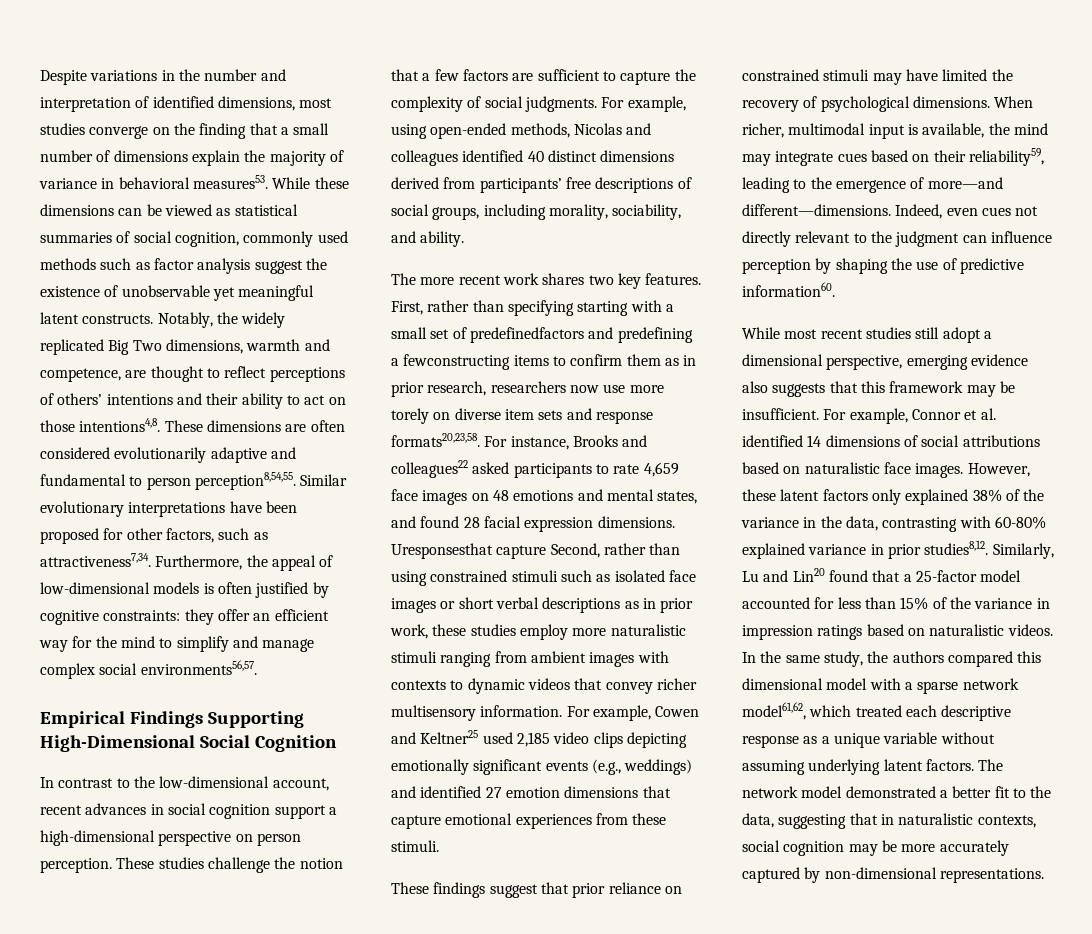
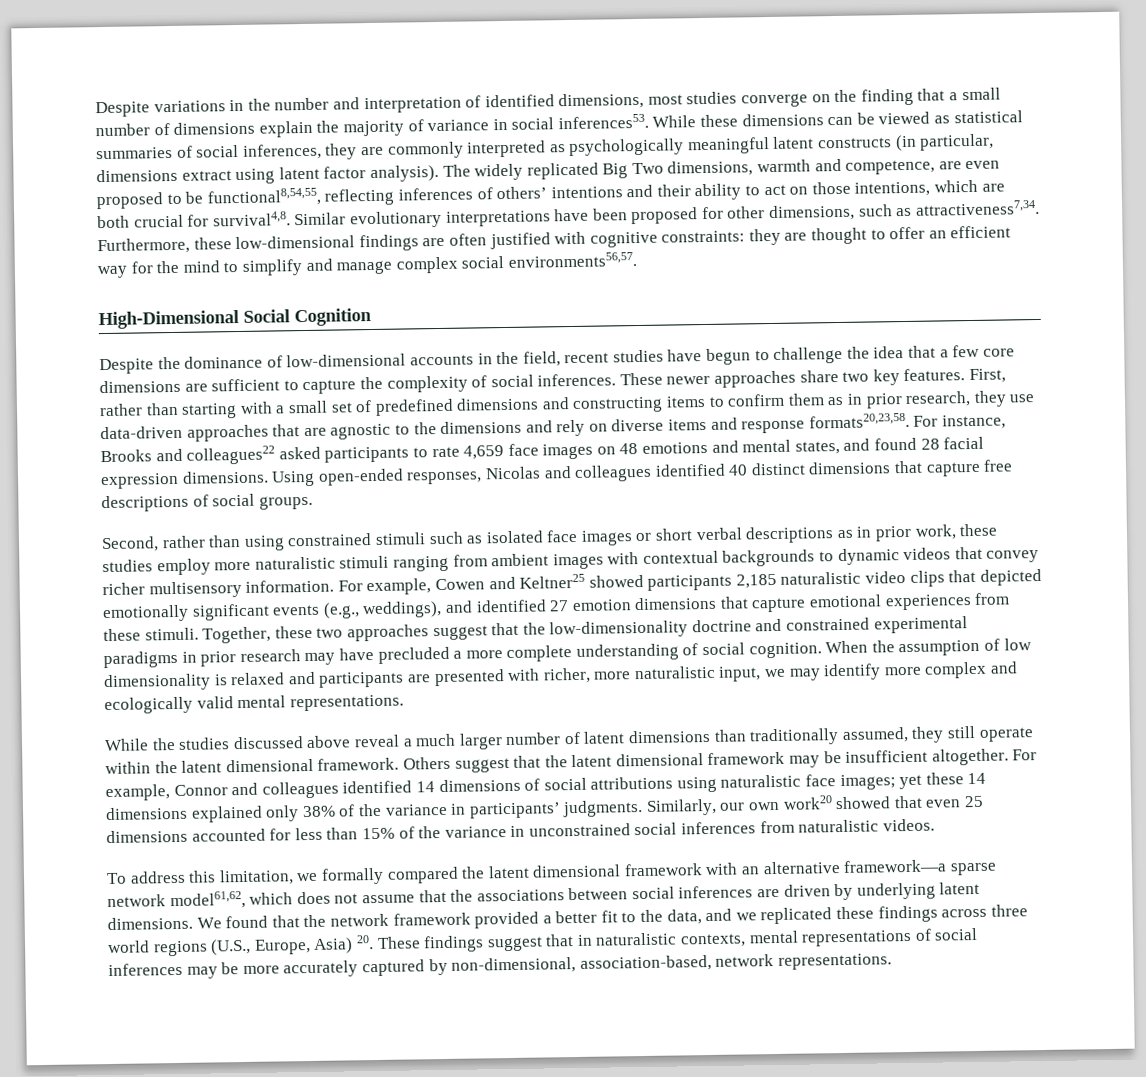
[118,175,268,189] behavioral measures53. -> [511,113,649,130] social inferences53.
[174,231,348,247] [40,258,327,274] [40,285,315,301] [40,312,238,328] cognition, commonly used methods such as factor analysis suggest the existence of unobservable yet meaningful latent constructs. Notably, the -> [242,133,995,160] [96,164,471,185] inferences, they are commonly interpreted as psychologically meaningful latent constructs (in particular, dimensions extract using latent factor analysis). The
[150,366,345,382] thought to reflect perceptions -> [965,160,1001,170] [96,187,473,210] even proposed to be functional8,54,55, reflecting inferences
[79,418,345,432] [40,447,296,463] [40,472,296,490] intentions4,8. These dimensions are often considered evolutionarily adaptive and fundamental to person perception8,54,55. -> [854,179,1005,197] [97,211,291,229] intentions, which are both crucial for survival4,8.
[165,528,214,543] factors, -> [769,204,856,222] dimensions,
[246,555,334,571] [40,582,214,594] the appeal of low-dimensional models is -> [193,234,446,252] these low-dimensional findings are
[312,582,329,598] by -> [554,231,587,245] with
(214, 617) none -> [784,227,886,245] are thought to
[40,711,304,728] Empirical Findings Supporting -> (637, 260) none
[40,776,329,791] [40,803,337,819] [40,830,301,846] [40,857,204,873] In contrast to the low-dimensional account, recent advances in social cognition support a high-dimensional perspective on person perception. These studies -> [99,348,770,375] Despite the dominance of low-dimensional accounts in the field, recent studies have begun to
[299,858,343,869] notion -> [873,346,905,359] idea
[462,69,508,81] factors -> [982,348,1015,357] [99,379,181,394] core dimensions
[524,96,686,112] [391,123,652,139] [391,150,675,166] [391,177,692,193] [391,204,682,220] [391,231,465,247] [391,273,585,285] judgments. For example, using open-ended methods, Nicolas and colleagues identified 40 distinct dimensions derived from participants’ free descriptions of social groups, including morality, sociability, and ability. // The more recent work shares -> [537,369,839,388] inferences. These newer approaches share
[507,300,574,316] specifying -> (179, 409) none
[469,327,693,343] [391,354,511,370] predefinedfactors and predefining a fewconstructing -> [374,396,664,416] predefined dimensions and constructing
[490,381,664,393] [391,408,563,424] researchers now use more torely on diverse item sets -> [973,390,1036,407] [100,418,708,442] they use data-driven approaches that are agnostic to the dimensions and rely on diverse items
[391,543,547,559] Uresponsesthat capture -> [271,459,1014,487] [101,493,313,513] Using open-ended responses, Nicolas and colleagues identified 40 distinct dimensions that capture free descriptions of social groups. //
[391,680,446,690] contexts -> [642,549,816,567] contextual backgrounds
[482,732,687,748] used 2,185 video clips depicting -> [588,568,1042,591] showed participants 2,185 naturalistic video clips that depicted
[624,759,693,775] weddings) -> [362,600,443,619] weddings),
[391,882,682,898] [742,69,1013,85] [742,96,1034,112] [742,123,1048,139] [742,148,1044,166] [742,177,1003,193] [742,204,1039,219] [742,231,1052,247] [742,258,1024,274] [742,282,835,297] [742,327,992,343] [742,354,1028,370] [742,381,885,397] // These findings suggest that prior reliance on constrained stimuli may have limited the recovery of psychological dimensions. When richer, multimodal input is available, the mind may integrate cues based on their reliability59, leading to the emergence of more—and different—dimensions. Indeed, even cues not directly relevant to the judgment can influence perception by shaping the use of predictive information60. // While most recent studies still adopt a dimensional perspective, emerging evidence also suggests that this -> [202,616,968,644] [103,638,1032,669] [103,661,1019,692] [104,694,404,715] [104,725,1034,752] [105,753,704,775] Together, these two approaches suggest that the low-dimensionality doctrine and constrained experimental paradigms in prior research may have precluded a more complete understanding of social cognition. When the assumption of low dimensionality is relaxed and participants are presented with richer, more naturalistic input, we may identify more complex and ecologically valid mental representations. // While the studies discussed above reveal a much larger number of latent dimensions than traditionally assumed, they still operate within the latent dimensional framework. Others suggest that the latent dimensional
[742,408,819,420] insufficient. -> [845,748,1009,766] insufficient altogether.
[964,408,996,420] et al. -> [231,781,339,799] and colleagues
[742,462,1030,478] [742,489,969,505] based on naturalistic face images. However, these latent factors only explained -> [676,772,987,793] [105,805,300,823] using naturalistic face images; yet these 14 dimensions explained only
[820,516,1046,532] [742,540,1054,559] [742,568,1022,582] the data, contrasting with 60-80% explained variance in prior studies8,12. Similarly, Lu and Lin20 found that a 25-factor model -> [468,795,985,819] [106,829,188,844] participants’ judgments. Similarly, our own work20 showed that even 25 dimensions
[742,624,1053,640] [742,651,1042,667] [742,678,1019,694] [742,702,1012,721] [742,732,995,748] [742,759,1004,775] [742,786,936,798] impression ratings based on naturalistic videos. In the same study, the authors compared this dimensional model with a sparse network model61,62, which treated each descriptive response as a unique variable without assuming underlying latent factors. The network model demonstrated -> [528,818,935,837] [106,859,997,886] [107,881,981,910] [107,911,540,931] unconstrained social inferences from naturalistic videos. // To address this limitation, we formally compared the latent dimensional framework with an alternative framework—a sparse network model61,62, which does not assume that the associations between social inferences are driven by underlying latent dimensions. We found that the network framework provided
[778,813,1036,829] [742,840,845,856] suggesting that in naturalistic contexts, social cognition -> [705,904,1028,925] [107,927,979,957] [108,962,183,977] and we replicated these findings across three world regions (U.S., Europe, Asia) 20. These findings suggest that in naturalistic contexts, mental representations of social inferences
[824,867,937,879] non-dimensional -> [451,954,775,974] non-dimensional, association-based, network

